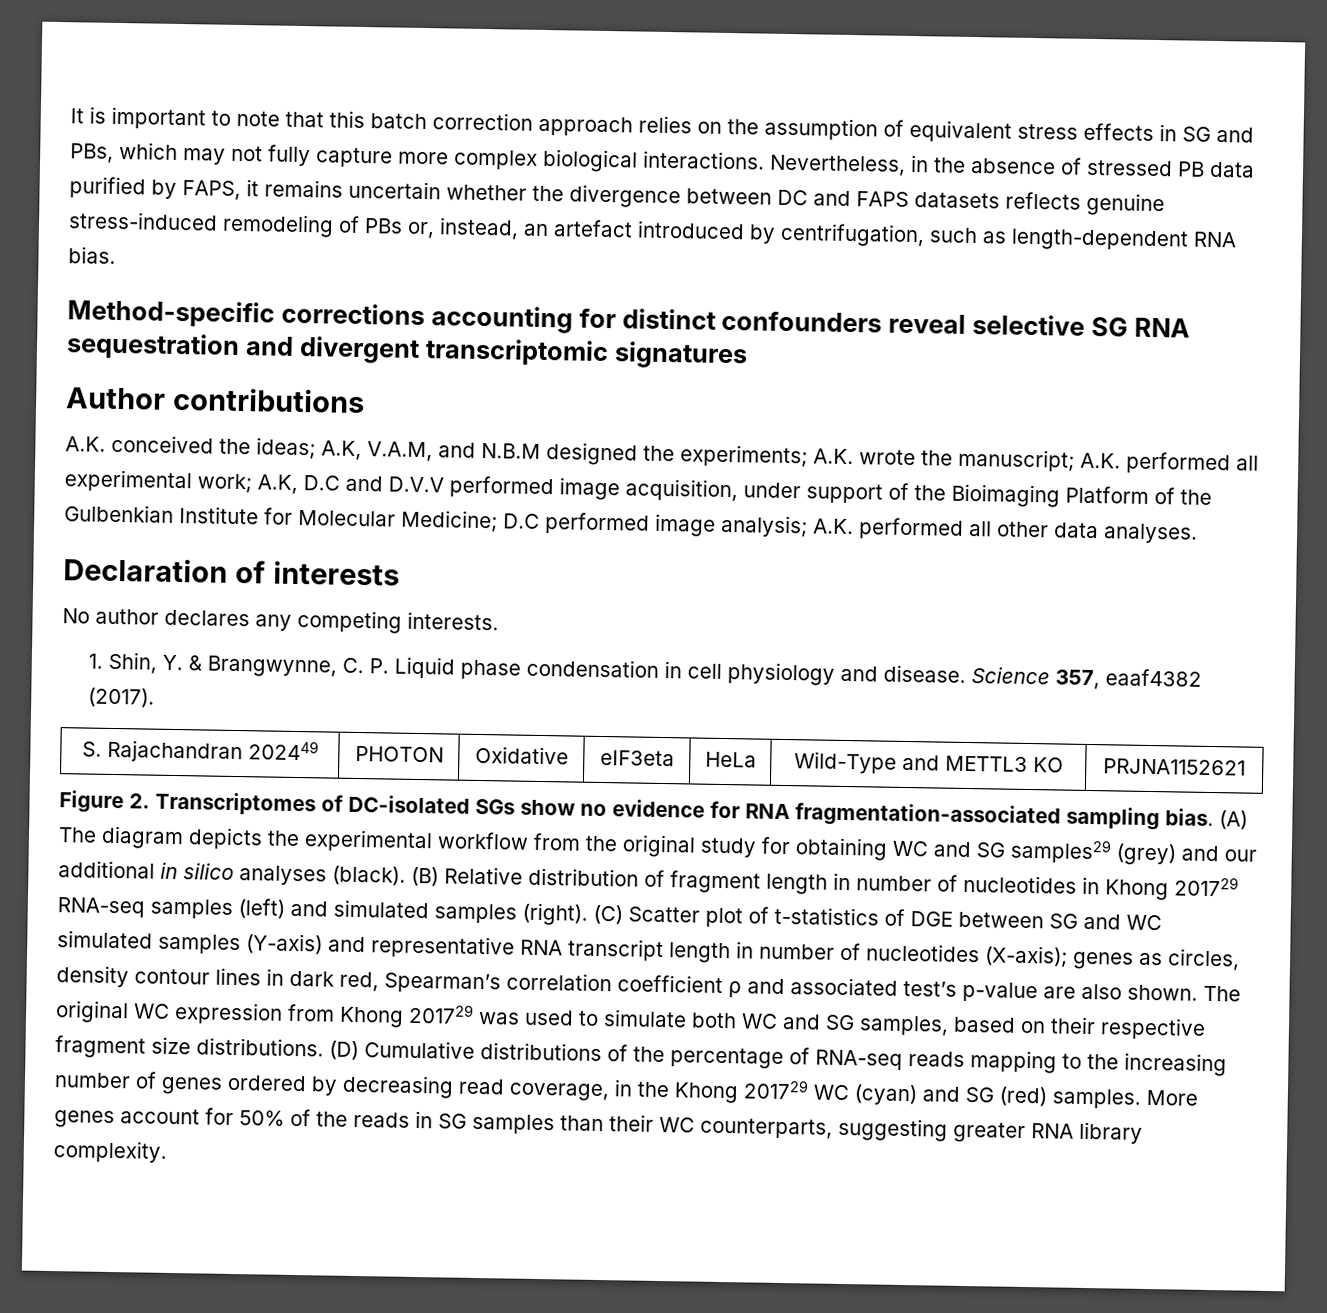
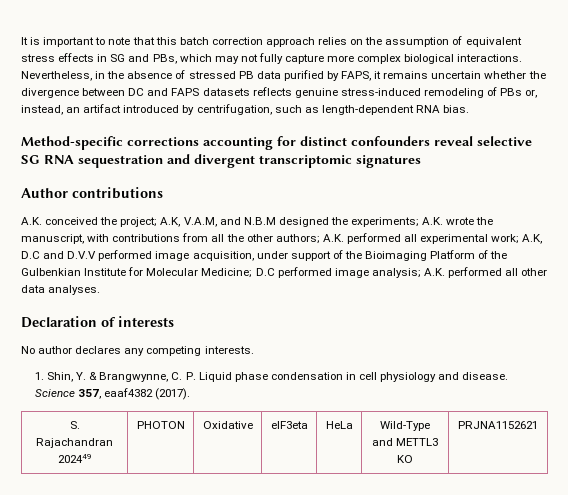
[553,219,633,238] artefact -> [83,104,122,113] artifact
[256,437,316,460] ideas; -> [120,217,158,227] project;
[958,448,1075,472] manuscript; -> [21,233,320,244] manuscript, with contributions from all the other authors;
[59,790,1248,831] [58,825,1257,866] [58,860,1239,901] [57,897,1162,931] [57,930,1240,971] [56,965,1241,1003] [55,1000,1206,1040] [55,1035,1227,1077] [54,1071,1198,1109] [54,1107,1143,1144] [53,1140,167,1163] // Figure 2. Transcriptomes of DC-isolated SGs show no evidence for RNA fragmentation-associated sampling bias. (A) The diagram depicts the experimental workflow from the original study for obtaining WC and SG samples29 (grey) and our additional in silico analyses (black). (B) Relative distribution of fragment length in number of nucleotides in Khong 201729 RNA-seq samples (left) and simulated samples (right). (C) Scatter plot of t-statistics of DGE between SG and WC simulated samples (Y-axis) and representative RNA transcript length in number of nucleotides (X-axis); genes as circles, density contour lines in dark red, Spearman’s correlation coefficient ρ and associated test’s p-value are also shown. The original WC expression from Khong 201729 was used to simulate both WC and SG samples, based on their respective fragment size distributions. (D) Cumulative distributions of the percentage of RNA-seq reads mapping to the increasing number of genes ordered by decreasing read coverage, in the Khong 201729 WC (cyan) and SG (red) samples. More genes account for 50% of the reads in SG samples than their WC counterparts, suggesting greater RNA library complexity. -> (538, 425) none

